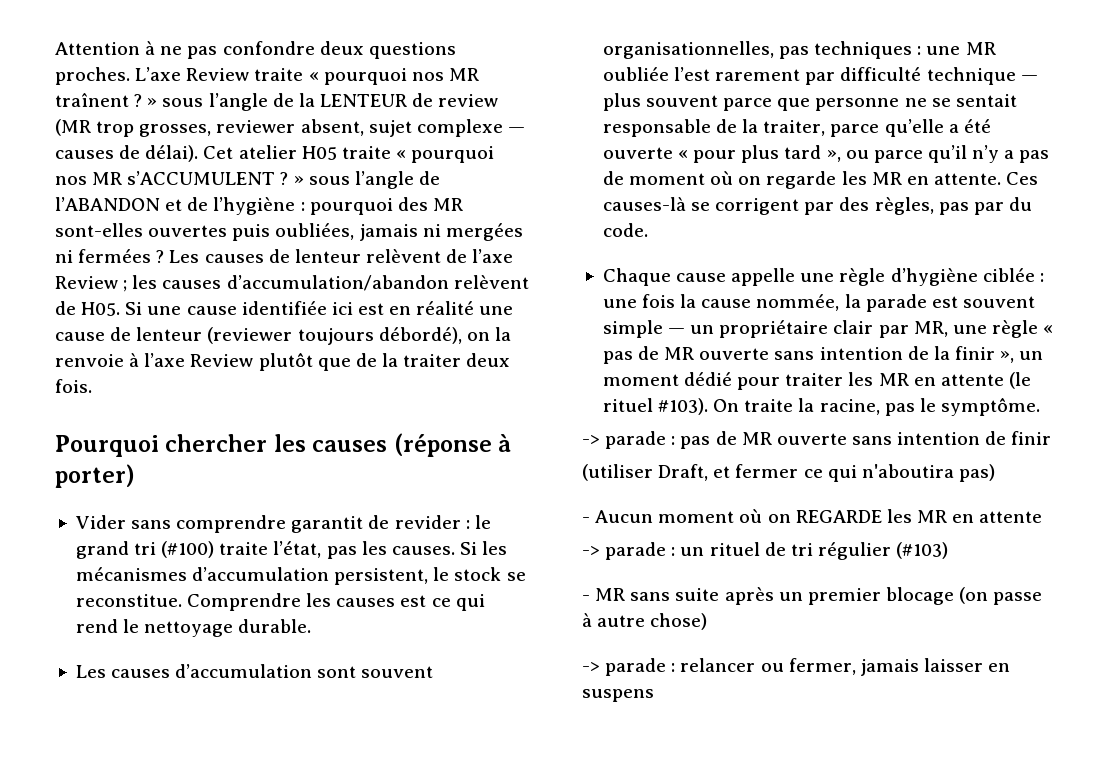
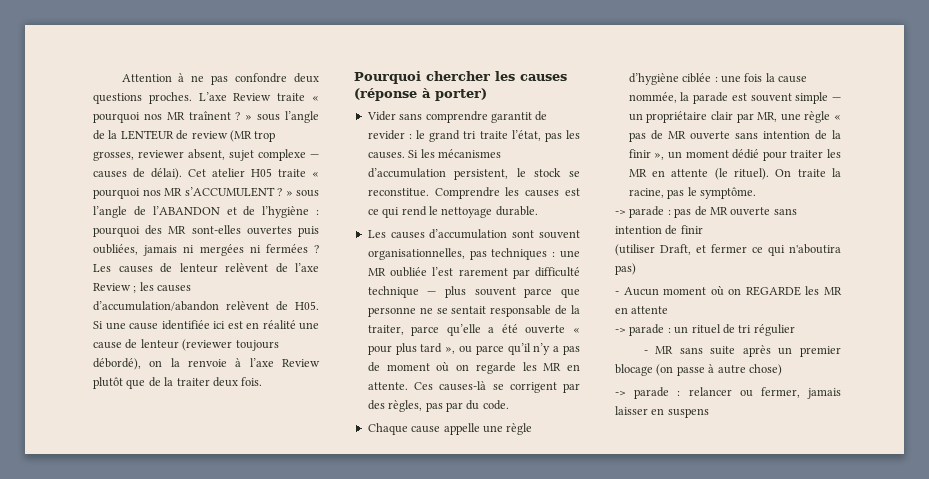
[161,541,215,558] (#100) -> (477, 135) none
[602,398,709,415] rituel #103). -> [734,168,770,180] rituel).
[896,542,949,559] (#103) -> (795, 330) none

